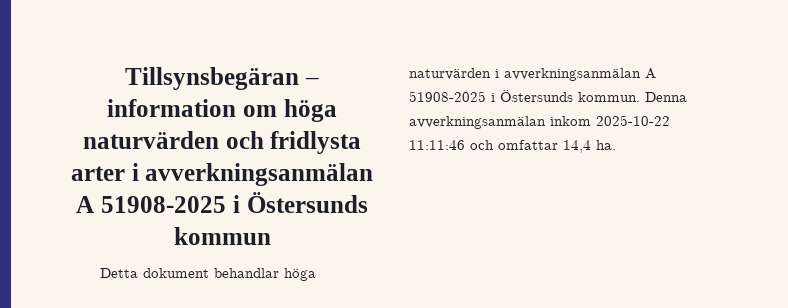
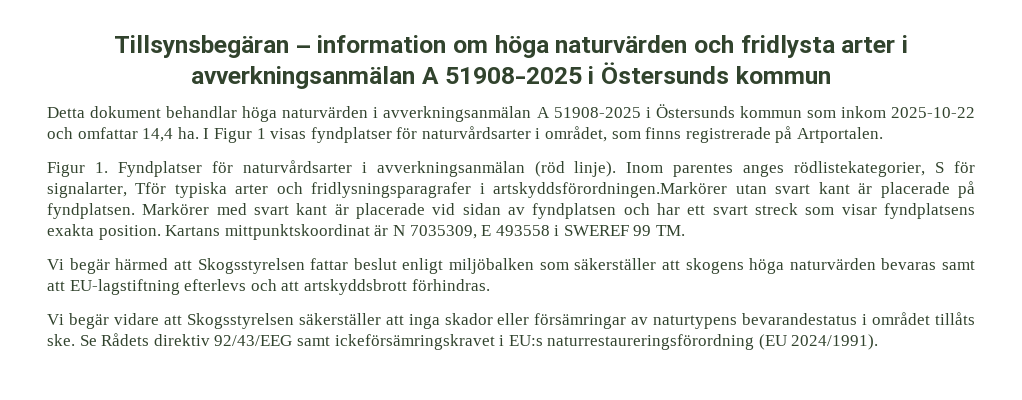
[578,92,687,102] [409,116,546,129] kommun. Denna avverkningsanmälan -> [739,106,836,118] kommun som
[409,140,465,150] 11:11:46 -> (975, 112) none
(616, 145) none -> [203,126,884,143] [47,160,976,177] [47,181,975,198] [47,203,976,219] [47,224,686,240] [47,258,975,274] [47,279,490,295] [47,312,975,329] [47,333,879,350] I Figur 1 visas fyndplatser för naturvårdsarter i området, som finns registrerade på Artportalen. // Figur 1. Fyndplatser för naturvårdsarter i avverkningsanmälan (röd linje). Inom parentes anges rödlistekategorier, S för signalarter, Tför typiska arter och fridlysningsparagrafer i artskyddsförordningen.Markörer utan svart kant är placerade på fyndplatsen. Markörer med svart kant är placerade vid sidan av fyndplatsen och har ett svart streck som visar fyndplatsens exakta position. Kartans mittpunktskoordinat är N 7035309, E 493558 i SWEREF 99 TM. // Vi begär härmed att Skogsstyrelsen fattar beslut enligt miljöbalken som säkerställer att skogens höga naturvärden bevaras samt att EU-lagstiftning efterlevs och att artskyddsbrott förhindras. // Vi begär vidare att Skogsstyrelsen säkerställer att inga skador eller försämringar av naturtypens bevarandestatus i området tillåts ske. Se Rådets direktiv 92/43/EEG samt ickeförsämringskravet i EU:s naturrestaureringsförordning (EU 2024/1991).

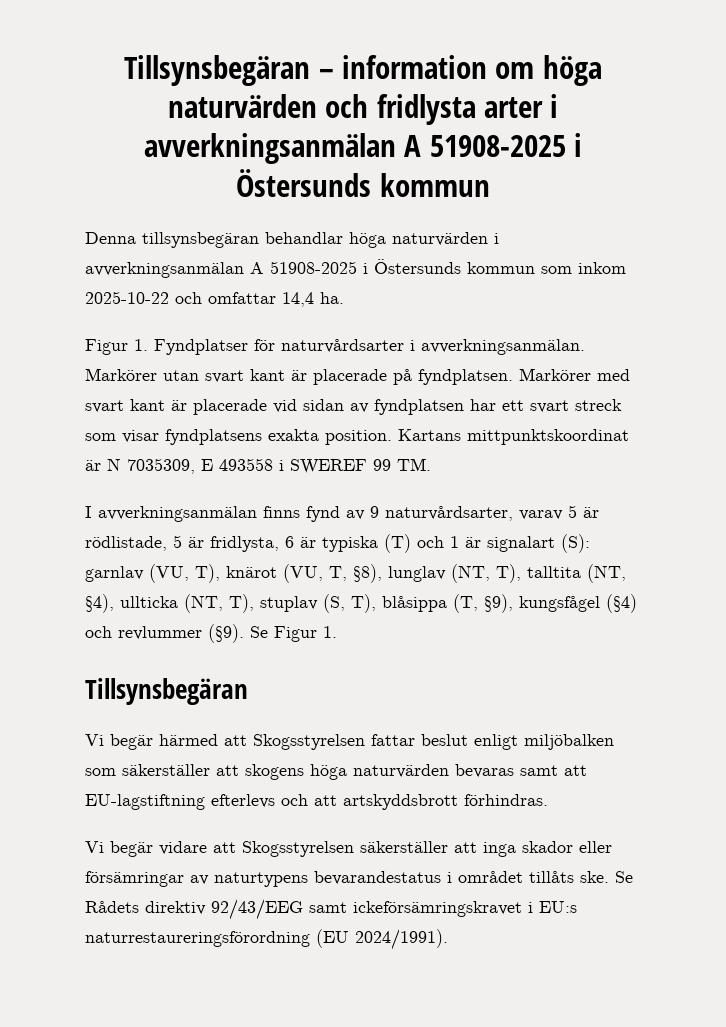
[47,106,162,118] Detta dokument -> [85,232,259,248] Denna tillsynsbegäran
[203,126,884,143] I Figur 1 visas fyndplatser för naturvårdsarter i området, som finns registrerade på Artportalen. -> (344, 298) none
[376,161,976,177] [47,182,728,198] avverkningsanmälan (röd linje). Inom parentes anges rödlistekategorier, S för signalarter, Tför typiska arter och fridlysningsparagrafer i artskyddsförordningen.Markörer -> [421,339,585,355] [85,368,157,381] avverkningsanmälan. Markörer
[623,203,650,215] och -> (464, 407) none
(686, 230) none -> [85,505,599,522] [85,534,590,553] [85,564,626,583] [85,594,637,613] [85,624,337,643] [85,678,248,705] // I avverkningsanmälan finns fynd av 9 naturvårdsarter, varav 5 är rödlistade, 5 är fridlysta, 6 är typiska (T) och 1 är signalart (S): garnlav (VU, T), knärot (VU, T, §8), lunglav (NT, T), talltita (NT, §4), ullticka (NT, T), stuplav (S, T), blåsippa (T, §9), kungsfågel (§4) och revlummer (§9). Se Figur 1. // Tillsynsbegäran

